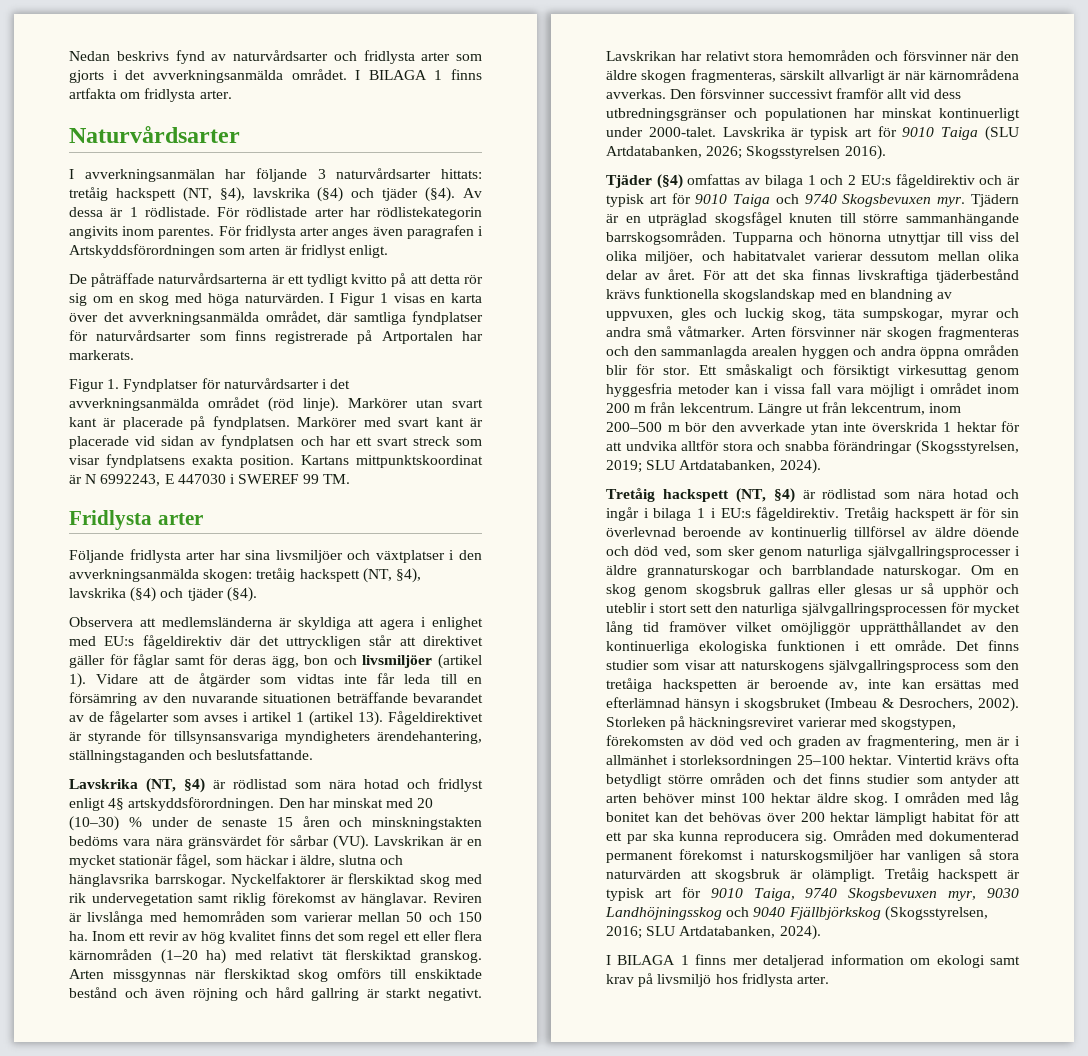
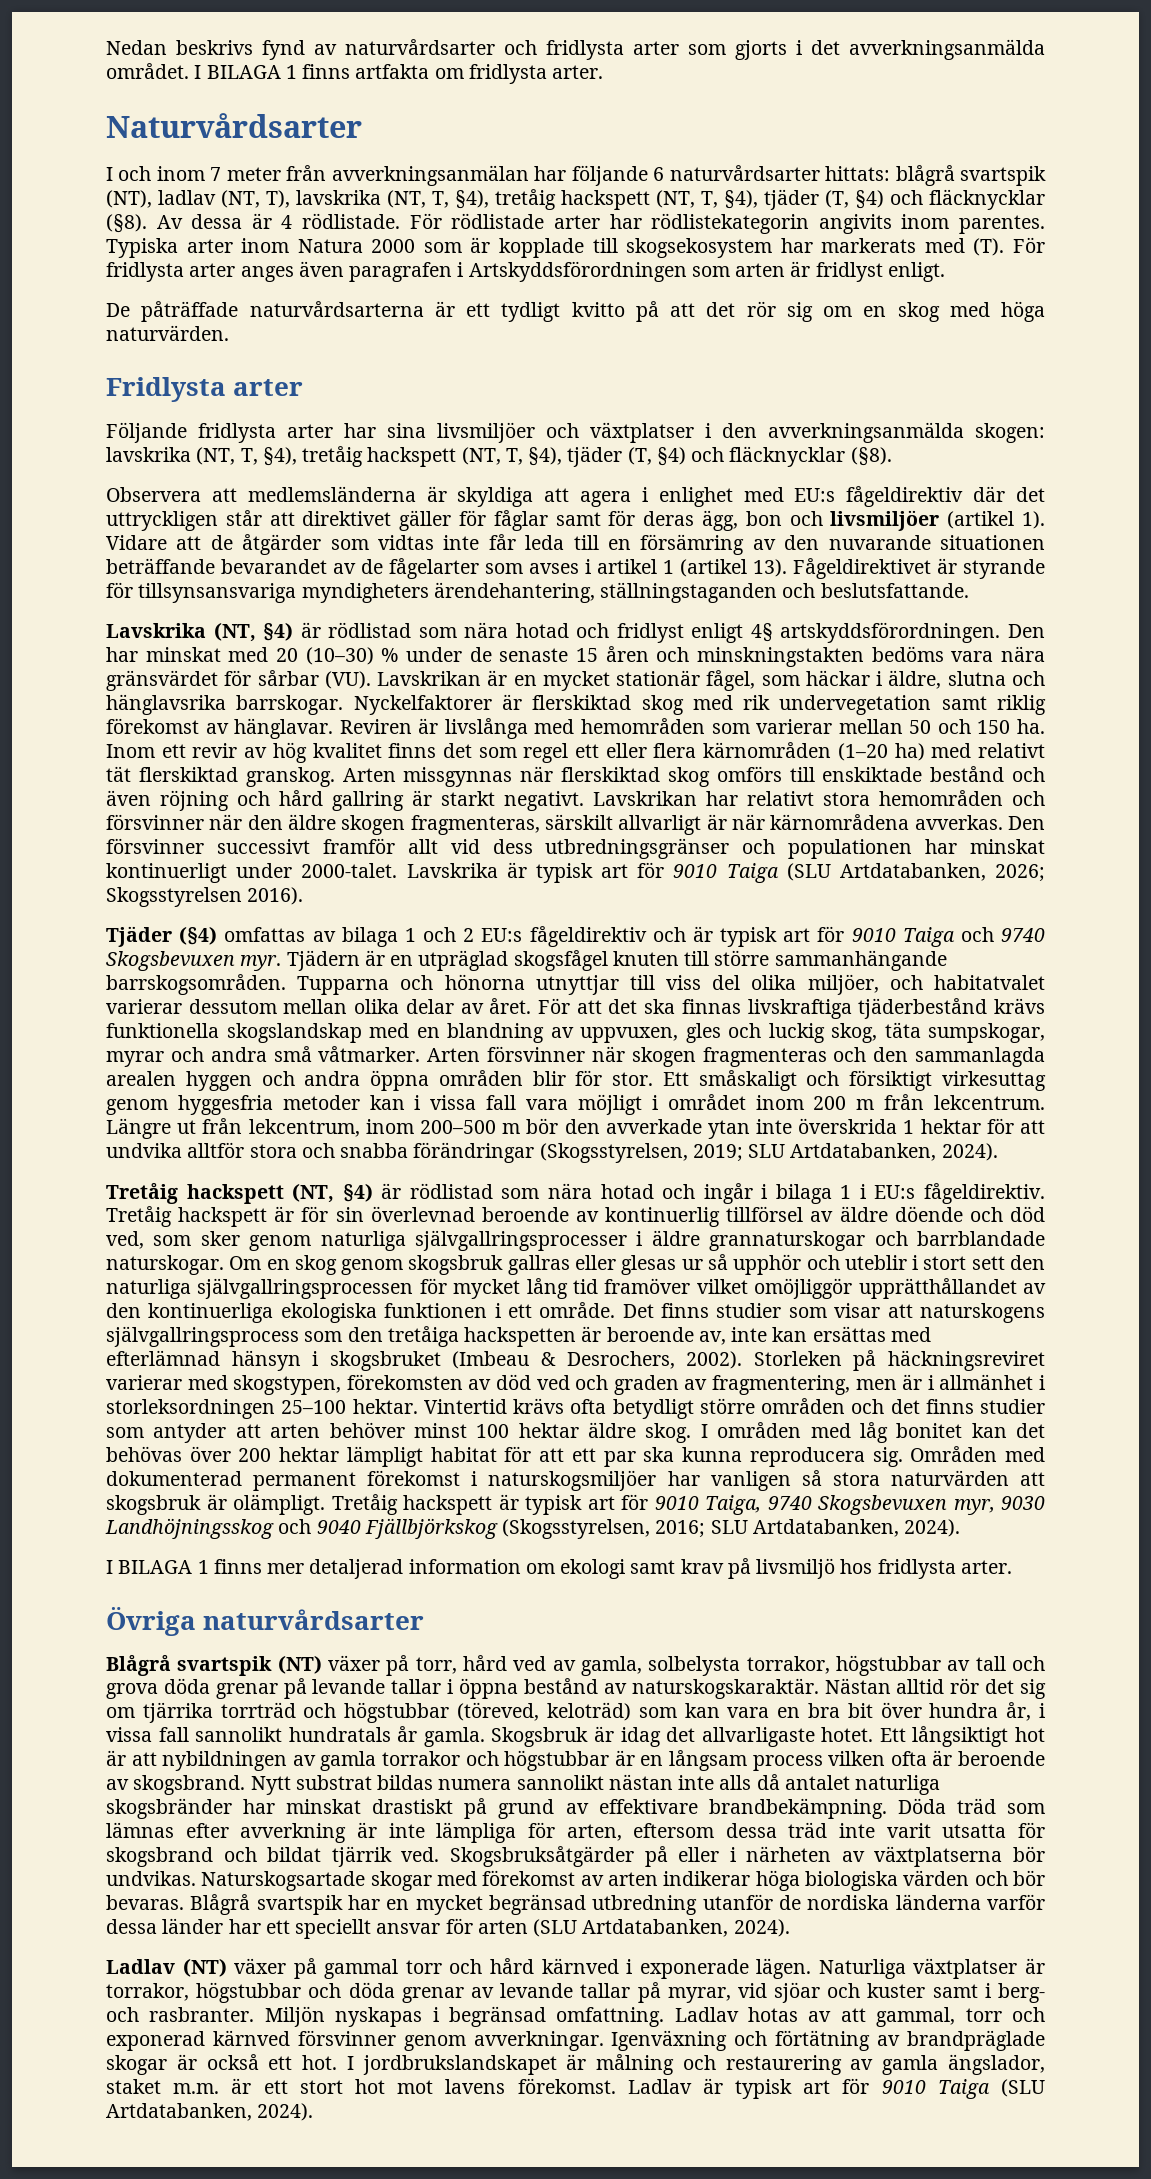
(74, 174) none -> [118,165,327,181] och inom 7 meter från
[317,169,326,179] 3 -> [653,167,665,181] 6
[69,187,456,202] tretåig hackspett (NT, §4), lavskrika (§4) och tjäder (§4). -> [895,165,1046,186] [106,189,1045,210] [106,214,147,233] blågrå svartspik (NT), ladlav (NT, T), lavskrika (NT, T, §4), tretåig hackspett (NT, T, §4), tjäder (T, §4) och fläcknycklar (§8).
[129,207,138,217] 1 -> [281,215,293,229] 4
(215, 233) none -> [106,237,1005,258] Typiska arter inom Natura 2000 som är kopplade till skogsekosystem har markerats med (T).
[429,274,460,284] detta -> [706,302,736,317] det
[329,293,482,306] [69,311,483,325] [69,330,483,344] [69,350,134,360] [69,378,351,392] [69,397,483,412] [69,416,484,430] [69,435,483,449] [69,454,483,468] [69,474,351,486] I Figur 1 visas en karta över det avverkningsanmälda området, där samtliga fyndplatser för naturvårdsarter som finns registrerade på Artportalen har markerats. // Figur 1. Fyndplatser för naturvårdsarter i det avverkningsanmälda området (röd linje). Markörer utan svart kant är placerade på fyndplatsen. Markörer med svart kant är placerade vid sidan av fyndplatsen och har ett svart streck som visar fyndplatsens exakta position. Kartans mittpunktskoordinat är N 6992243, E 447030 i SWEREF 99 TM. -> (229, 333) none
[256,568,421,583] [69,587,257,602] tretåig hackspett (NT, §4), lavskrika (§4) och tjäder (§4). -> [106,446,892,467] lavskrika (NT, T, §4), tretåig hackspett (NT, T, §4), tjäder (T, §4) och fläcknycklar (§8).
(829, 979) none -> [106,1607,425,1636] [106,1654,1045,1676] [106,1678,1046,1699] [106,1702,1045,1723] [106,1726,1045,1747] [106,1750,1046,1771] [106,1774,941,1795] [106,1798,1046,1819] [106,1822,1045,1843] [106,1846,1046,1867] [106,1870,1046,1891] [106,1894,1045,1915] [106,1918,790,1939] [106,1958,1045,1979] [106,1982,1045,2003] [106,2006,1045,2027] [106,2030,1046,2051] [106,2054,1045,2075] [106,2078,1045,2099] [106,2103,314,2121] // Övriga naturvårdsarter // Blågrå svartspik (NT) växer på torr, hård ved av gamla, solbelysta torrakor, högstubbar av tall och grova döda grenar på levande tallar i öppna bestånd av naturskogskaraktär. Nästan alltid rör det sig om tjärrika torrträd och högstubbar (töreved, keloträd) som kan vara en bra bit över hundra år, i vissa fall sannolikt hundratals år gamla. Skogsbruk är idag det allvarligaste hotet. Ett långsiktigt hot är att nybildningen av gamla torrakor och högstubbar är en långsam process vilken ofta är beroende av skogsbrand. Nytt substrat bildas numera sannolikt nästan inte alls då antalet naturliga skogsbränder har minskat drastiskt på grund av effektivare brandbekämpning. Döda träd som lämnas efter avverkning är inte lämpliga för arten, eftersom dessa träd inte varit utsatta för skogsbrand och bildat tjärrik ved. Skogsbruksåtgärder på eller i närheten av växtplatserna bör undvikas. Naturskogsartade skogar med förekomst av arten indikerar höga biologiska värden och bör bevaras. Blågrå svartspik har en mycket begränsad utbredning utanför de nordiska länderna varför dessa länder har ett speciellt ansvar för arten (SLU Artdatabanken, 2024). // Ladlav (NT) växer på gammal torr och hård kärnved i exponerade lägen. Naturliga växtplatser är torrakor, högstubbar och döda grenar av levande tallar på myrar, vid sjöar och kuster samt i berg- och rasbranter. Miljön nyskapas i begränsad omfattning. Ladlav hotas av att gammal, torr och exponerad kärnved försvinner genom avverkningar. Igenväxning och förtätning av brandpräglade skogar är också ett hot. I jordbrukslandskapet är målning och restaurering av gamla ängslador, staket m.m. är ett stort hot mot lavens förekomst. Ladlav är typisk art för 9010 Taiga (SLU Artdatabanken, 2024).

